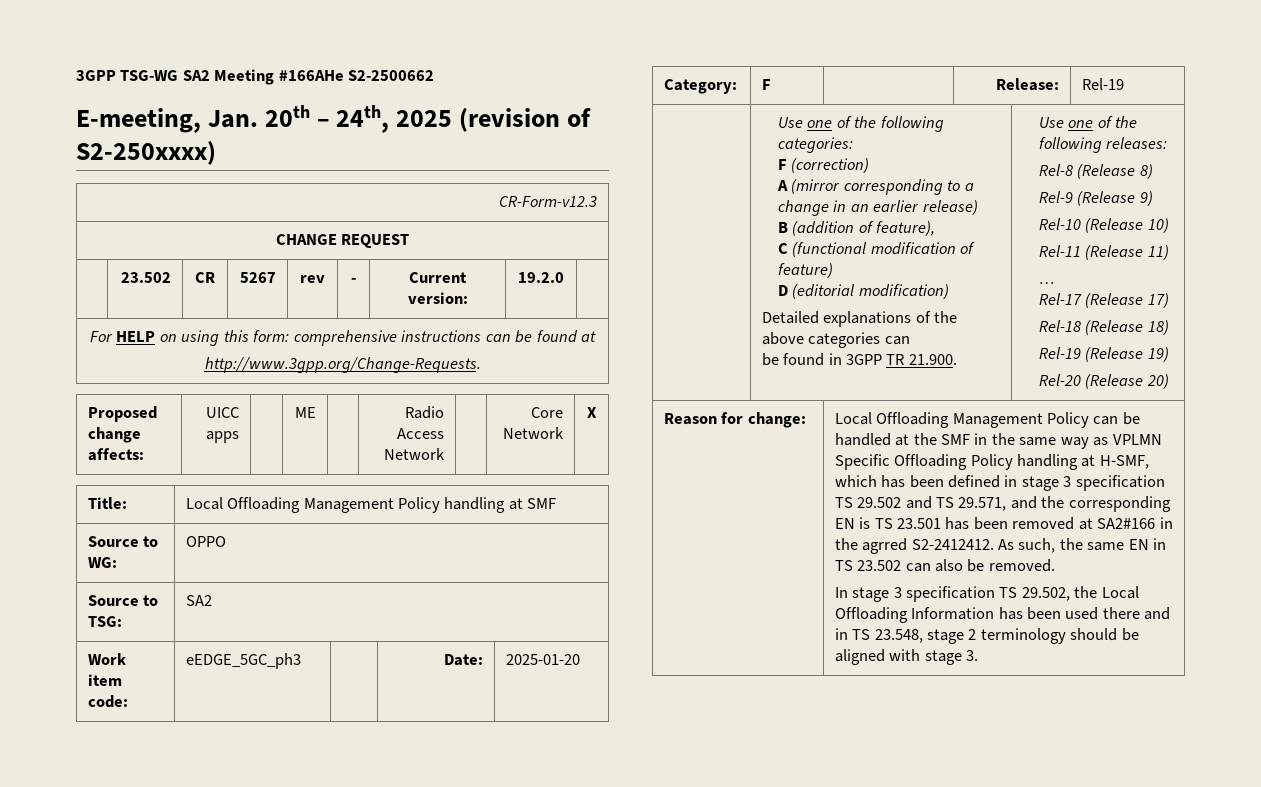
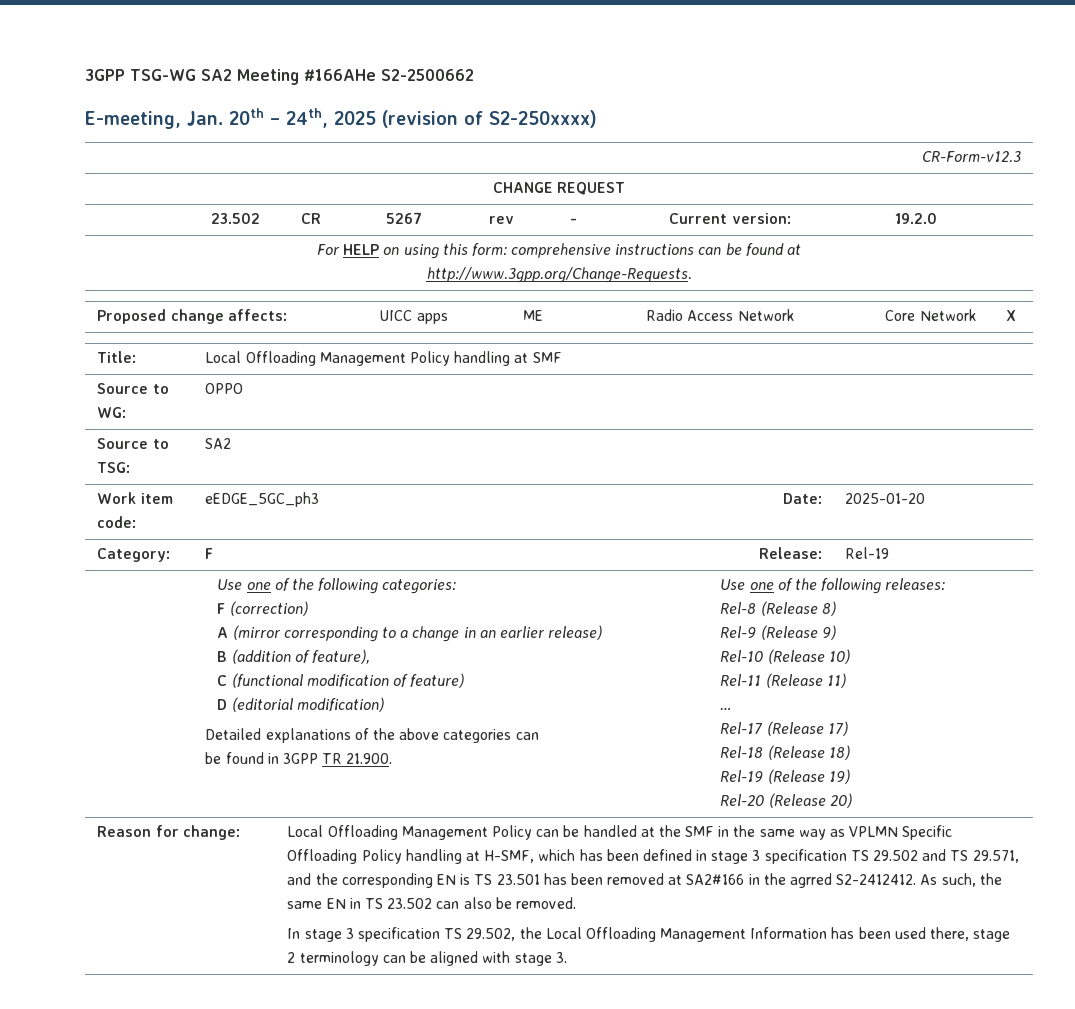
(908, 615) none -> [660,928,747,942] Management
[1102,607,1171,620] [834,628,923,643] there and in TS 23.548, -> [930,927,970,941] there,
[1070,628,1118,641] should -> [382,955,406,963] can

